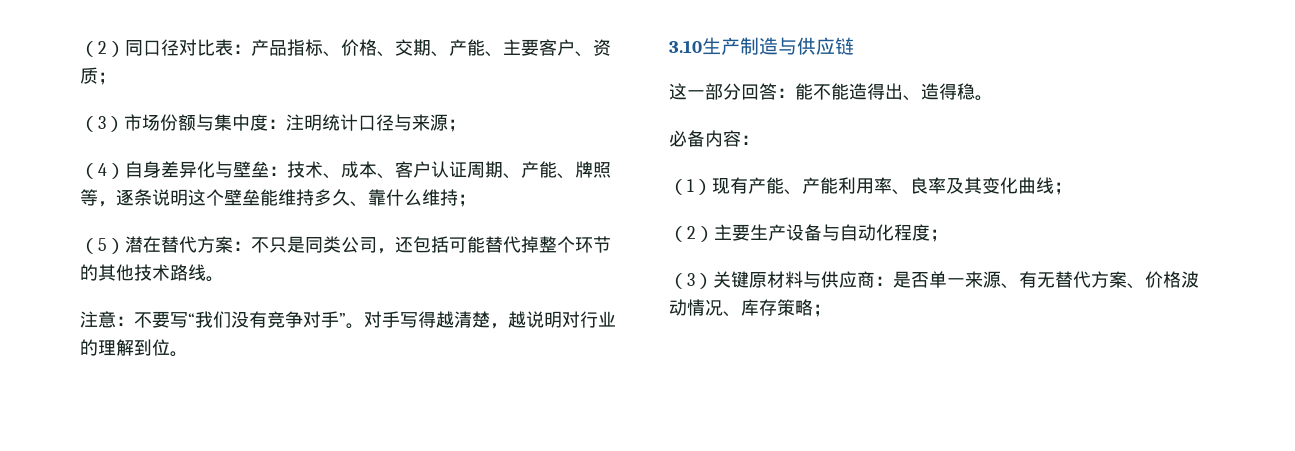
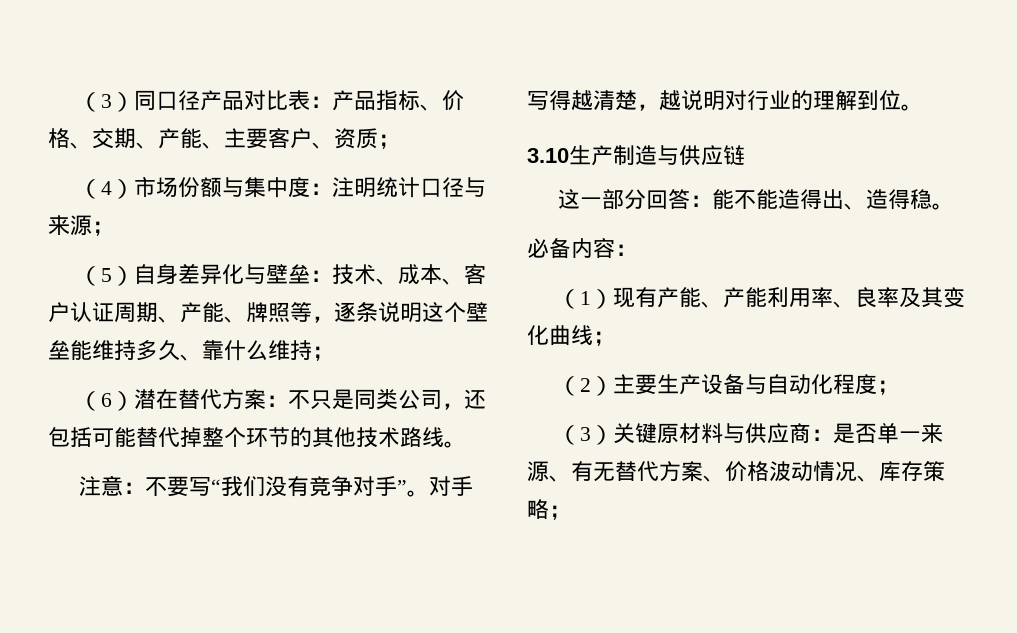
[80,41,107,57] （2 -> [79,92,113,112] （3
(179, 47) none -> [200,90,245,111] 产品
[98,116,106,129] 3 -> [101,181,113,195] 4
[98,163,107,176] 4 -> [101,268,113,282] 5
[98,238,107,251] 5 -> [101,393,113,407] 6

